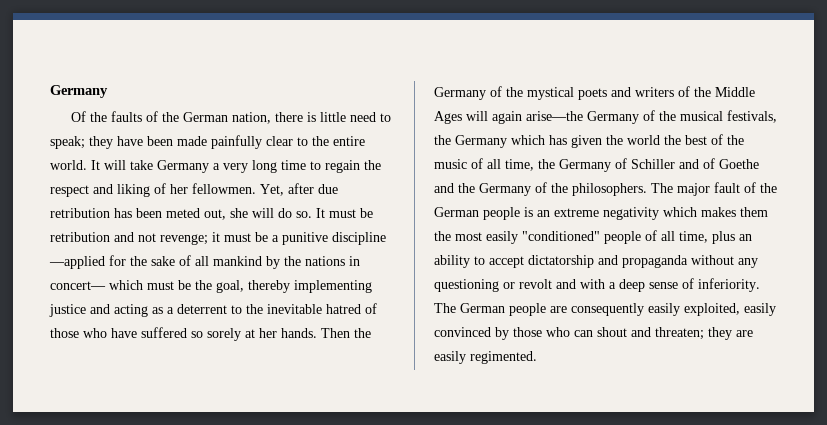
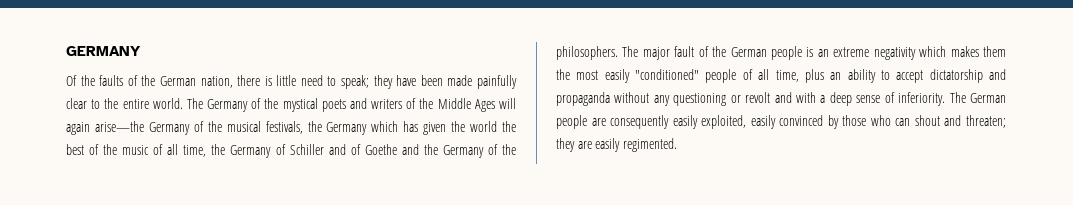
[50,85,108,98] Germany -> [66,46,141,56] GERMANY
[91,160,381,173] [50,183,338,197] [50,208,373,220] [50,232,386,245] [49,255,360,269] [50,280,372,293] [49,303,377,317] [50,327,371,341] It will take Germany a very long time to regain the respect and liking of her fellowmen. Yet, after due retribution has been meted out, she will do so. It must be retribution and not revenge; it must be a punitive discipline —applied for the sake of all mankind by the nations in concert— which must be the goal, thereby implementing justice and acting as a deterrent to the inevitable hatred of those who have suffered so sorely at her hands. Then the -> [186,98,203,109] The

